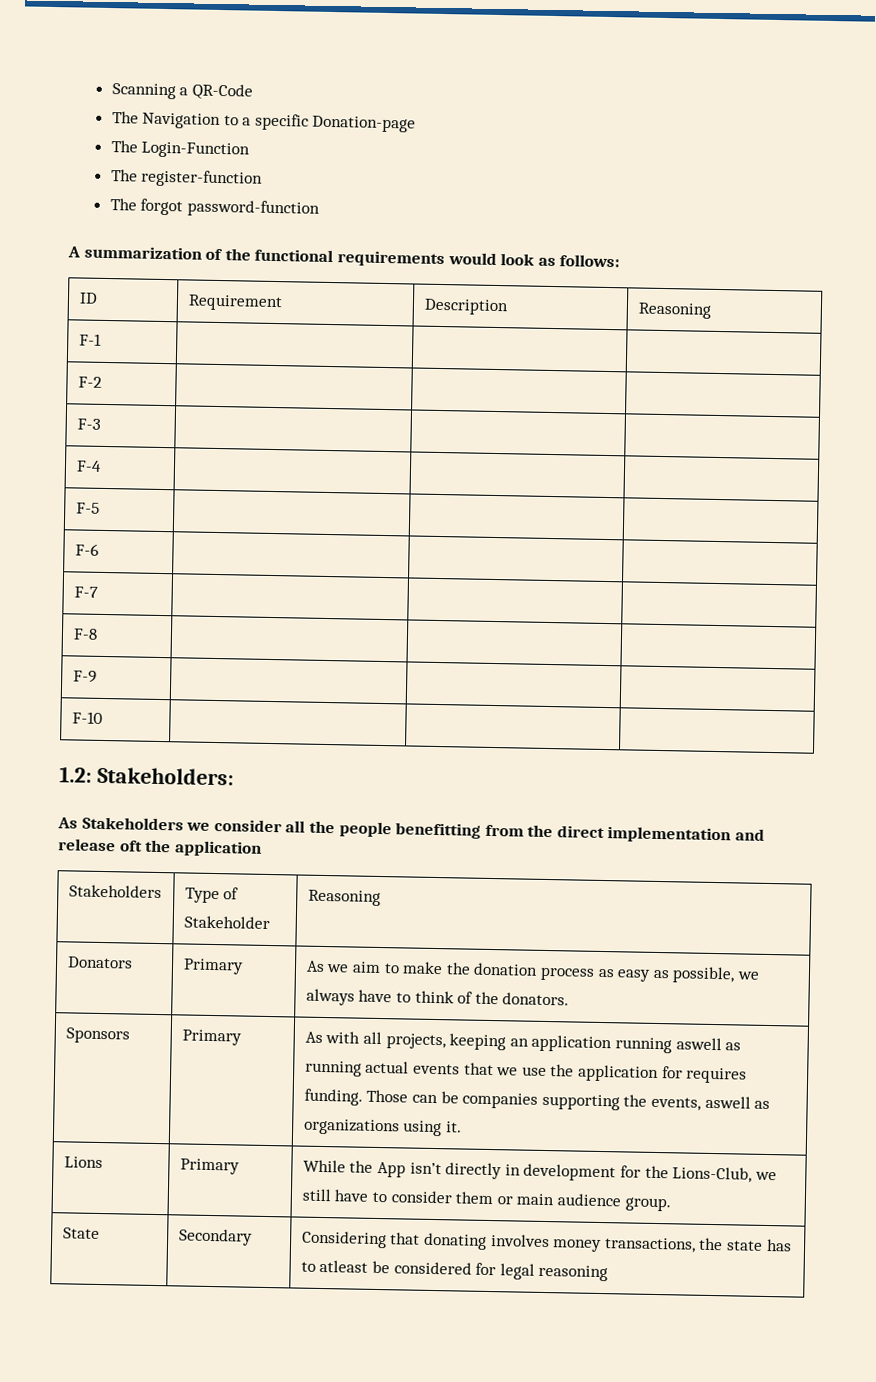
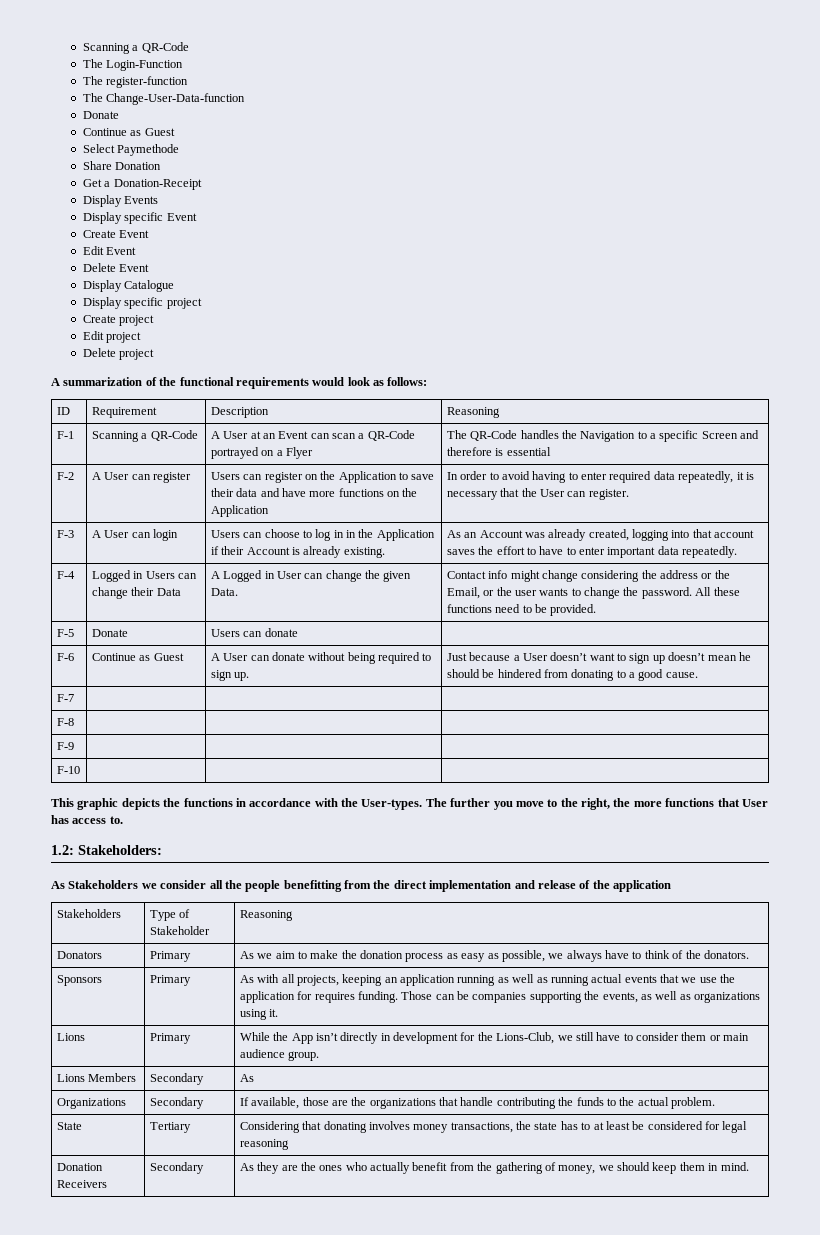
[111,83,253,100] [111,111,417,133] Scanning a QR-Code // The Navigation to a specific Donation-page -> [82,42,189,54] Scanning a QR-Code
[140,198,320,218] forgot password-function -> [106,93,246,105] [82,111,119,119] [82,128,175,136] [82,144,180,156] [82,161,162,170] [82,179,202,190] [82,195,159,207] [82,212,197,224] [82,230,150,238] [82,246,137,255] [82,263,150,272] [82,280,175,292] [82,297,202,309] [82,315,155,326] [82,331,142,343] [82,348,155,360] Change-User-Data-function // Donate // Continue as Guest // Select Paymethode // Share Donation // Get a Donation-Receipt // Display Events // Display specific Event // Create Event // Edit Event // Delete Event // Display Catalogue // Display specific project // Create project // Edit project // Delete project
[77,376,102,388] [76,418,101,430] [75,460,102,472] [75,502,100,514] [74,543,99,556] [73,586,98,598] [72,628,98,640] [72,670,97,683] [71,711,103,724] | | // F-2 | | | // F-3 | | | // F-4 | | | // F-5 | | | // F-6 | | | // F-7 | | | // F-8 | | | // F-9 | | | // F-10 | | | -> [91,430,198,442] [210,430,415,441] [210,447,313,459] [446,430,760,442] [446,447,551,456] [56,472,74,480] [91,472,191,483] [210,471,435,483] [210,488,418,497] [210,505,269,517] [446,471,754,483] [446,488,629,500] [56,530,74,538] [91,529,178,541] [210,529,435,541] [210,546,385,558] [446,529,755,541] [446,546,738,558] [56,571,75,579] [91,570,197,582] [91,587,181,599] [210,570,412,582] [210,588,238,596] [446,570,730,582] [446,587,740,599] [446,604,597,616] [56,629,74,637] [91,629,128,637] [210,628,298,637] [56,653,74,661] [91,653,184,661] [210,652,432,664] [210,670,250,681] [446,652,751,664] [446,669,698,681] [56,694,74,702] [56,718,74,726] [56,742,74,750] [56,766,80,774] [51,798,768,810] [51,815,123,824] Scanning a QR-Code | A User at an Event can scan a QR-Code portrayed on a Flyer | The QR-Code handles the Navigation to a specific Screen and therefore is essential // F-2 | A User can register | Users can register on the Application to save their data and have more functions on the Application | In order to avoid having to enter required data repeatedly, it is necessary that the User can register. // F-3 | A User can login | Users can choose to log in in the Application if their Account is already existing. | As an Account was already created, logging into that account saves the effort to have to enter important data repeatedly. // F-4 | Logged in Users can change their Data | A Logged in User can change the given Data. | Contact info might change considering the address or the Email, or the user wants to change the password. All these functions need to be provided. // F-5 | Donate | Users can donate | // F-6 | Continue as Guest | A User can donate without being required to sign up. | Just because a User doesn’t want to sign up doesn’t mean he should be hindered from donating to a good cause. // F-7 | | | // F-8 | | | // F-9 | | | // F-10 | | | // This graphic depicts the functions in accordance with the User-types. The further you move to the right, the more functions that User has access to.
[119,840,143,852] oft -> [579,880,591,889] of
[675,1037,722,1051] aswell -> [497,974,535,983] as well
[704,1095,751,1109] aswell -> [640,991,678,1000] as well
(671, 1204) none -> [56,1073,137,1082] [149,1073,204,1085] [239,1074,254,1082] [56,1098,126,1109] [149,1097,204,1109] [239,1097,716,1109] // Lions Members | Secondary | As // Organizations | Secondary | If available, those are the organizations that handle contributing the funds to the actual problem.
[178,1228,253,1246] Secondary -> [149,1122,191,1133] Tertiary
[319,1259,369,1273] atleast -> [593,1121,630,1130] at least
(609, 1273) none -> [56,1163,103,1171] [56,1180,107,1188] [149,1162,204,1174] [239,1162,749,1174] // Donation Receivers | Secondary | As they are the ones who actually benefit from the gathering of money, we should keep them in mind.

